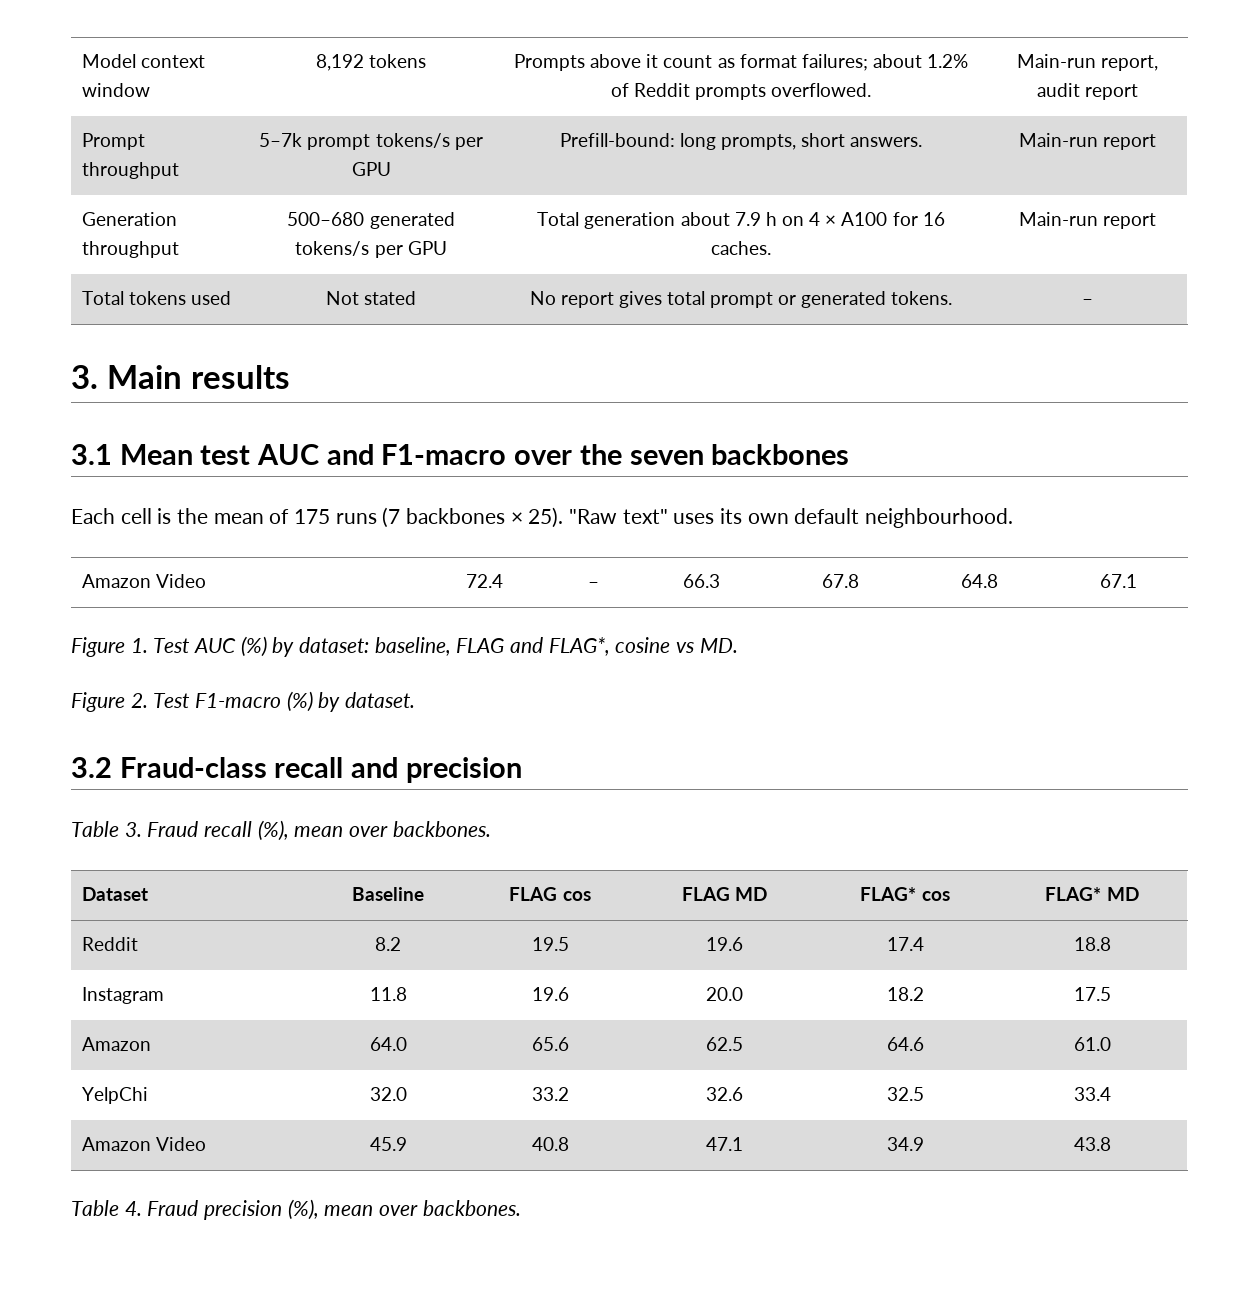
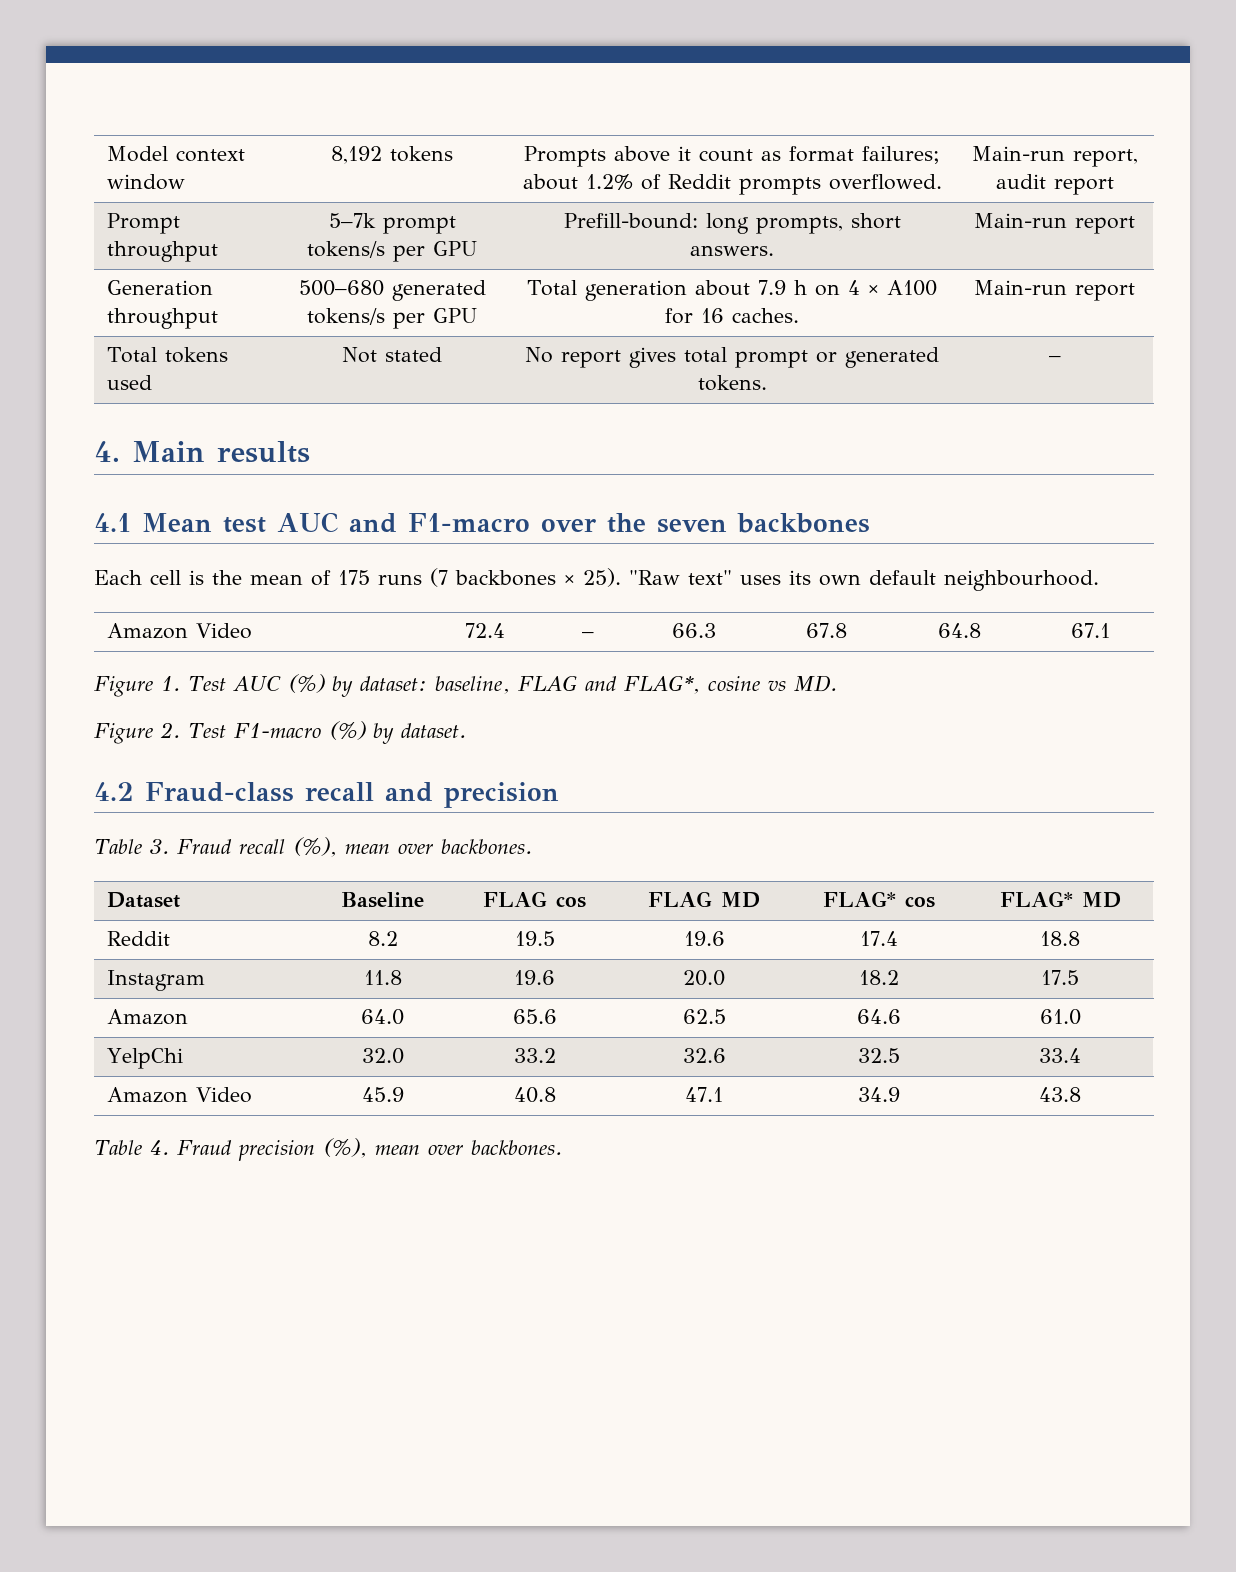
[71,365,98,389] 3. -> [94,441,120,462] 4.
[71,444,112,465] 3.1 -> [94,513,131,532] 4.1
[71,757,112,778] 3.2 -> [94,782,134,801] 4.2

